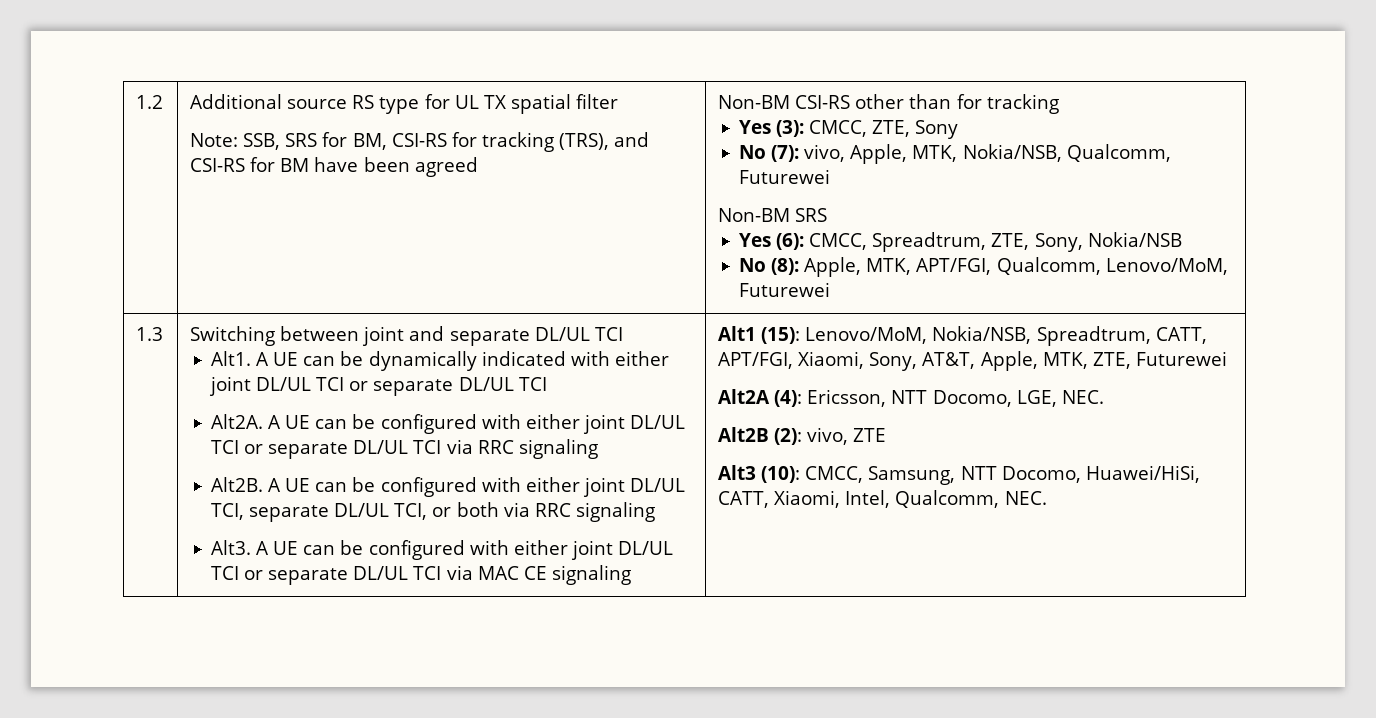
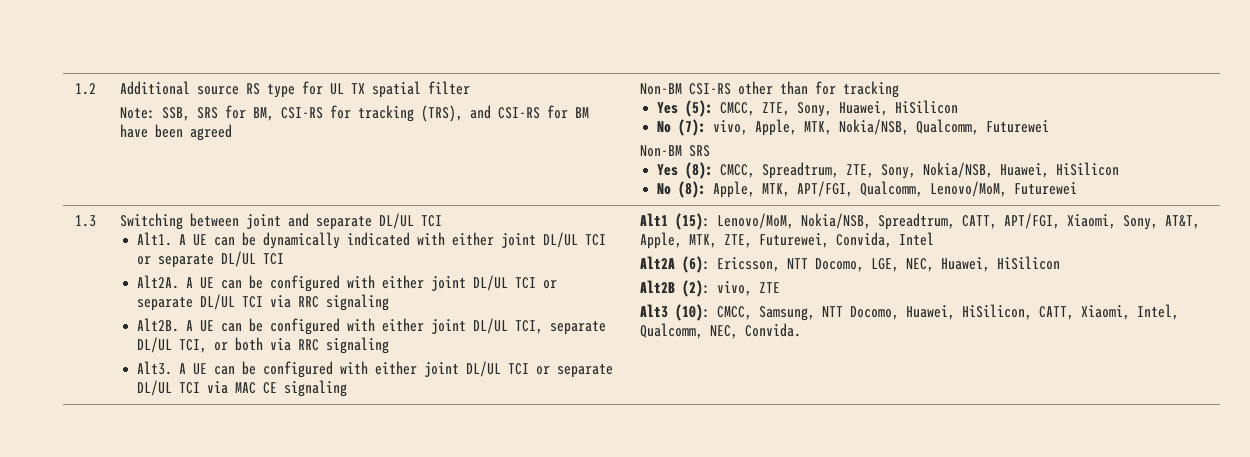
[776,120,805,137] (3): -> [685,100,714,117] (5):
[915,120,959,139] Sony -> [797,100,959,117] Sony, Huawei, HiSilicon
[776,233,805,250] (6): -> [685,162,714,179] (8):
[1087,232,1182,247] Nokia/NSB -> [923,162,1120,178] Nokia/NSB, Huawei, HiSilicon
[1135,351,1227,366] Futurewei -> [758,232,934,248] Futurewei, Convida, Intel
[774,390,803,407] (4): -> [681,256,710,273] (6):
[1061,390,1104,404] NEC. -> [905,256,1060,272] NEC, Huawei, HiSilicon
[1085,465,1200,483] Huawei/HiSi, -> [905,304,1032,320] Huawei, HiSilicon,
[1004,491,1047,505] NEC. -> [709,323,801,339] NEC, Convida.

